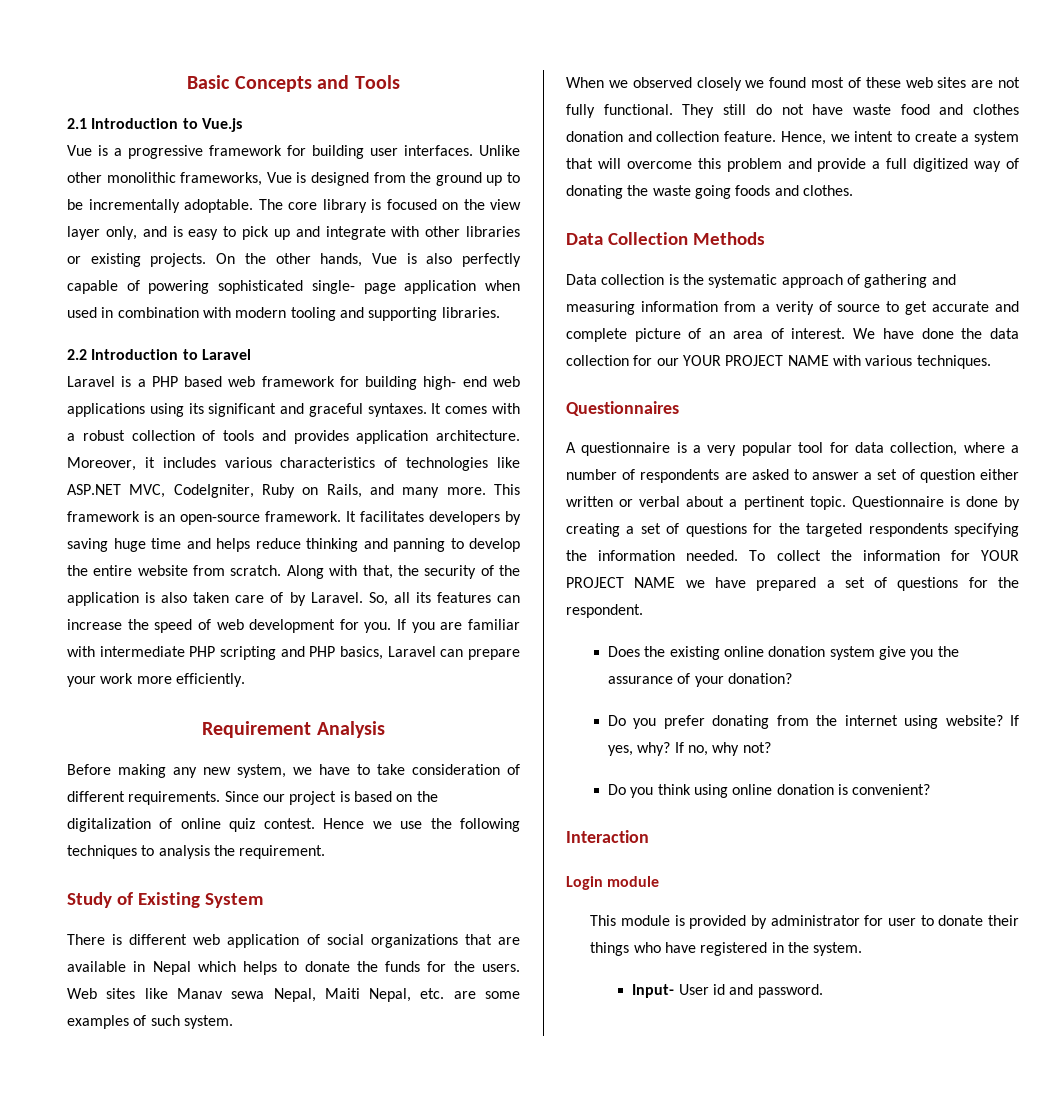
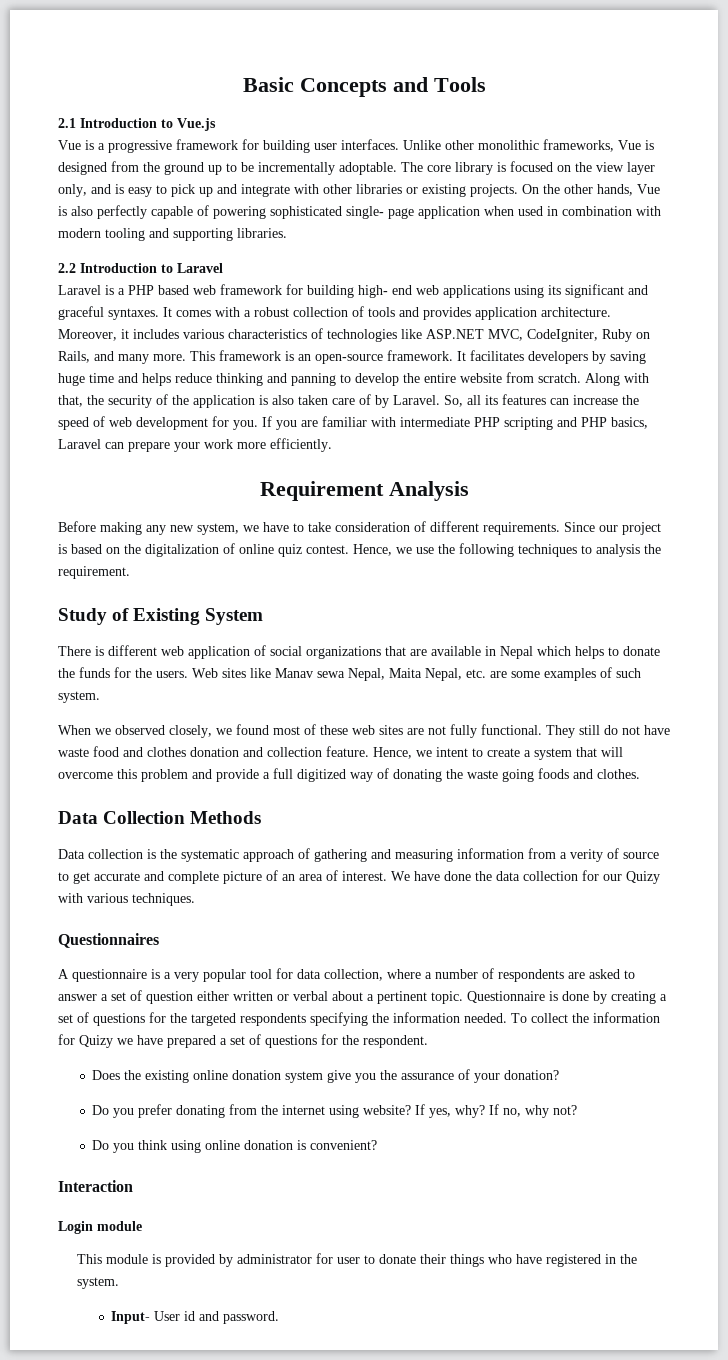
[323,818,365,829] Hence -> [353,544,392,556] Hence,
[324,988,360,999] Maiti -> [389,668,422,678] Maita
[696,77,742,91] closely -> [169,725,212,738] closely,
[682,355,829,366] YOUR PROJECT NAME -> [626,871,660,884] Quizy
[981,550,1019,561] [566,577,676,588] YOUR PROJECT NAME -> [79,1035,113,1048] Quizy

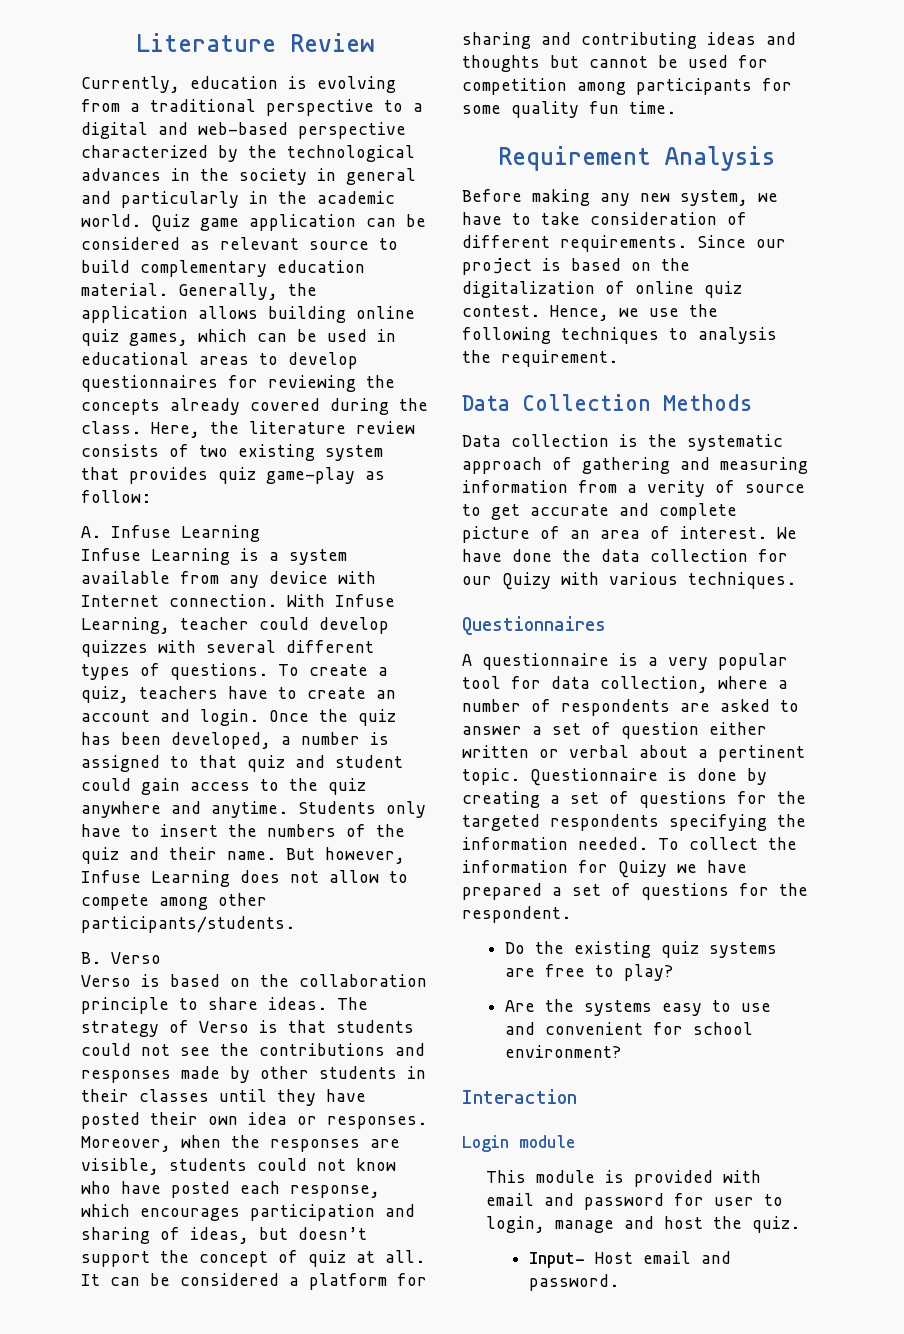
[242,77,486,97] [58,118,216,131] [58,139,654,153] [58,161,655,175] [58,184,660,197] [58,205,661,219] [58,228,287,241] [58,263,223,273] [58,284,648,298] [58,306,611,320] [58,328,650,342] [58,350,646,364] [58,372,649,386] [58,394,639,408] [58,416,648,430] [58,438,332,452] Basic Concepts and Tools // 2.1 Introduction to Vue.js // Vue is a progressive framework for building user interfaces. Unlike other monolithic frameworks, Vue is designed from the ground up to be incrementally adoptable. The core library is focused on the view layer only, and is easy to pick up and integrate with other libraries or existing projects. On the other hands, Vue is also perfectly capable of powering sophisticated single- page application when used in combination with modern tooling and supporting libraries. // 2.2 Introduction to Laravel // Laravel is a PHP based web framework for building high- end web applications using its significant and graceful syntaxes. It comes with a robust collection of tools and provides application architecture. Moreover, it includes various characteristics of technologies like ASP.NET MVC, CodeIgniter, Ruby on Rails, and many more. This framework is an open-source framework. It facilitates developers by saving huge time and helps reduce thinking and panning to develop the entire website from scratch. Along with that, the security of the application is also taken care of by Laravel. So, all its features can increase the speed of web development for you. If you are familiar with intermediate PHP scripting and PHP basics, Laravel can prepare your work more efficiently. -> [136,33,374,52] [81,76,396,93] [81,99,423,116] [81,122,406,139] [81,145,415,162] [81,168,416,185] [81,191,395,208] [81,214,426,232] [81,237,398,250] [81,260,365,277] [81,283,317,300] [81,306,415,323] [81,329,396,346] [81,352,358,369] [81,375,395,392] [81,398,428,415] [81,421,415,438] [81,444,383,461] [81,467,385,484] [81,490,151,503] [81,525,260,542] [81,548,347,565] [81,571,376,588] [81,594,395,607] [81,617,389,634] [81,640,374,657] [81,663,388,680] [81,686,396,703] [81,709,396,726] [81,732,389,749] [81,755,403,772] [81,778,366,795] [81,801,426,818] [81,824,405,837] [81,847,405,864] [81,870,408,887] [81,893,267,910] [81,916,295,933] [81,952,161,964] [81,974,427,987] [81,997,368,1014] [81,1020,414,1037] [81,1043,425,1056] [81,1066,426,1083] [81,1089,366,1106] [81,1112,427,1129] [81,1135,400,1152] [81,1158,396,1175] [81,1181,380,1198] [81,1204,415,1221] [81,1227,367,1244] [81,1250,425,1267] [81,1273,427,1290] [462,32,796,49] [462,55,768,72] [462,78,792,95] [462,101,676,118] Literature Review // Currently, education is evolving from a traditional perspective to a digital and web-based perspective characterized by the technological advances in the society in general and particularly in the academic world. Quiz game application can be considered as relevant source to build complementary education material. Generally, the application allows building online quiz games, which can be used in educational areas to develop questionnaires for reviewing the concepts already covered during the class. Here, the literature review consists of two existing system that provides quiz game-play as follow: // A. Infuse Learning // Infuse Learning is a system available from any device with Internet connection. With Infuse Learning, teacher could develop quizzes with several different types of questions. To create a quiz, teachers have to create an account and login. Once the quiz has been developed, a number is assigned to that quiz and student could gain access to the quiz anywhere and anytime. Students only have to insert the numbers of the quiz and their name. But however, Infuse Learning does not allow to compete among other participants/students. // B. Verso // Verso is based on the collaboration principle to share ideas. The strategy of Verso is that students could not see the contributions and responses made by other students in their classes until they have posted their own idea or responses. Moreover, when the responses are visible, students could not know who have posted each response, which encourages participation and sharing of ideas, but doesn’t support the concept of quiz at all. It can be considered a platform for sharing and contributing ideas and thoughts but cannot be used for competition among participants for some quality fun time.
[58,608,264,625] [58,645,660,659] [58,667,641,681] [58,691,100,703] [58,724,670,738] [58,746,623,760] [58,768,640,782] // Study of Existing System // There is different web application of social organizations that are available in Nepal which helps to donate the funds for the users. Web sites like Manav sewa Nepal, Maita Nepal, etc. are some examples of such system. // When we observed closely, we found most of these web sites are not fully functional. They still do not have waste food and clothes donation and collection feature. Hence, we intent to create a system that will overcome this problem and provide a full digitized way of donating the waste going foods and clothes. -> (618, 358) none
[92,1070,121,1080] Does -> [505,942,526,954] Do
[193,1069,560,1083] [92,1104,578,1118] [92,1140,378,1153] online donation system give you the assurance of your donation? // Do you prefer donating from the internet using website? If yes, why? If no, why not? // Do you think using online donation is convenient? -> [661,941,778,958] [505,964,674,981] [505,999,772,1016] [505,1022,754,1035] [505,1045,622,1058] quiz systems are free to play? // Are the systems easy to use and convenient for school environment?
[218,1253,637,1267] [76,1277,119,1289] by administrator for user to donate their things who have registered in the system. -> [722,1170,761,1183] [485,1193,783,1210] [485,1216,800,1233] with email and password for user to login, manage and host the quiz.
[154,1311,196,1321] User id -> [595,1251,692,1264] Host email

